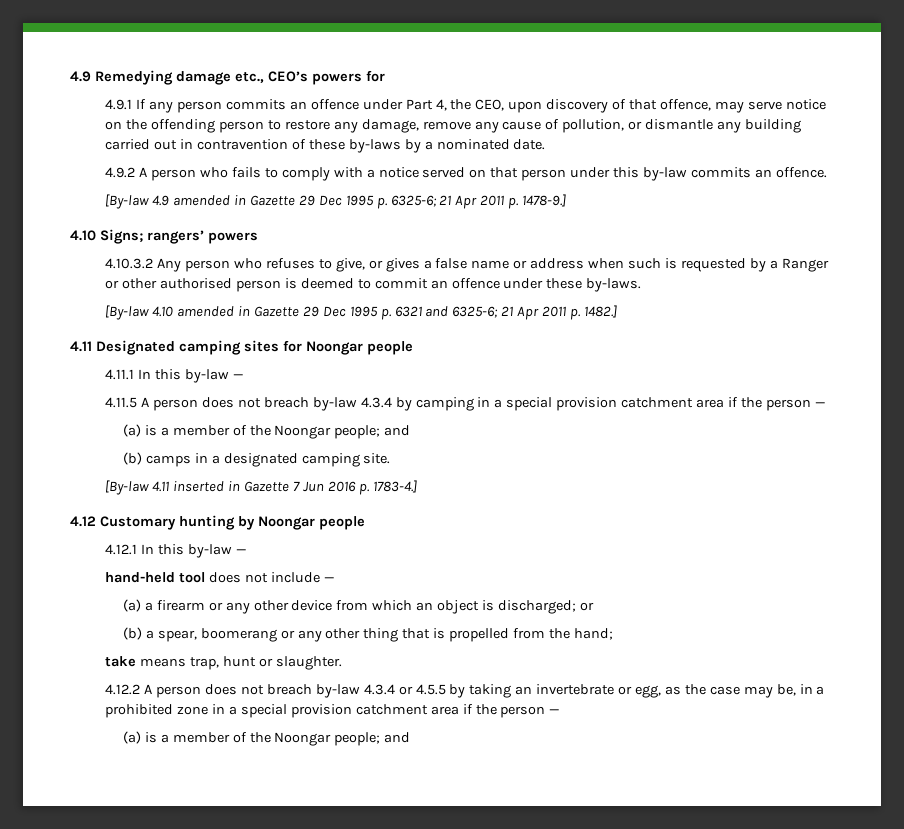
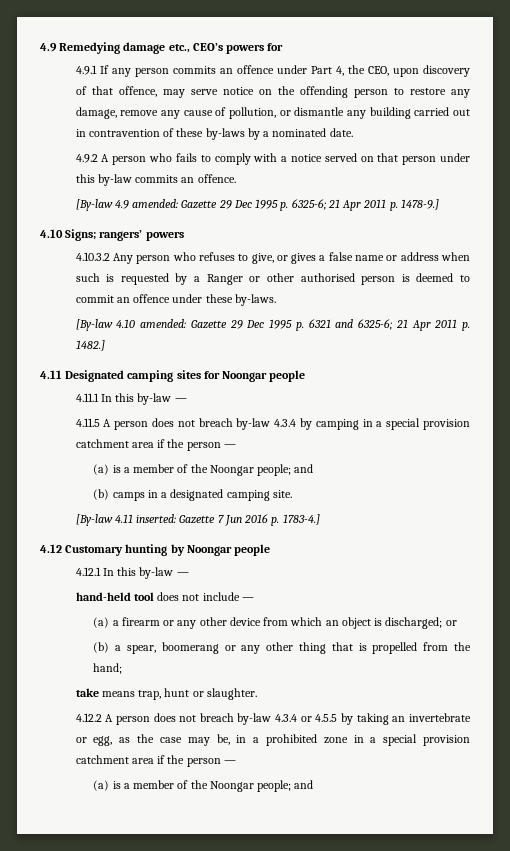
[173,195,247,206] amended in -> [132,199,179,208] amended:
[177,306,251,317] amended in -> [140,319,187,328] amended:
[173,481,241,492] inserted in -> [136,514,177,523] inserted:

